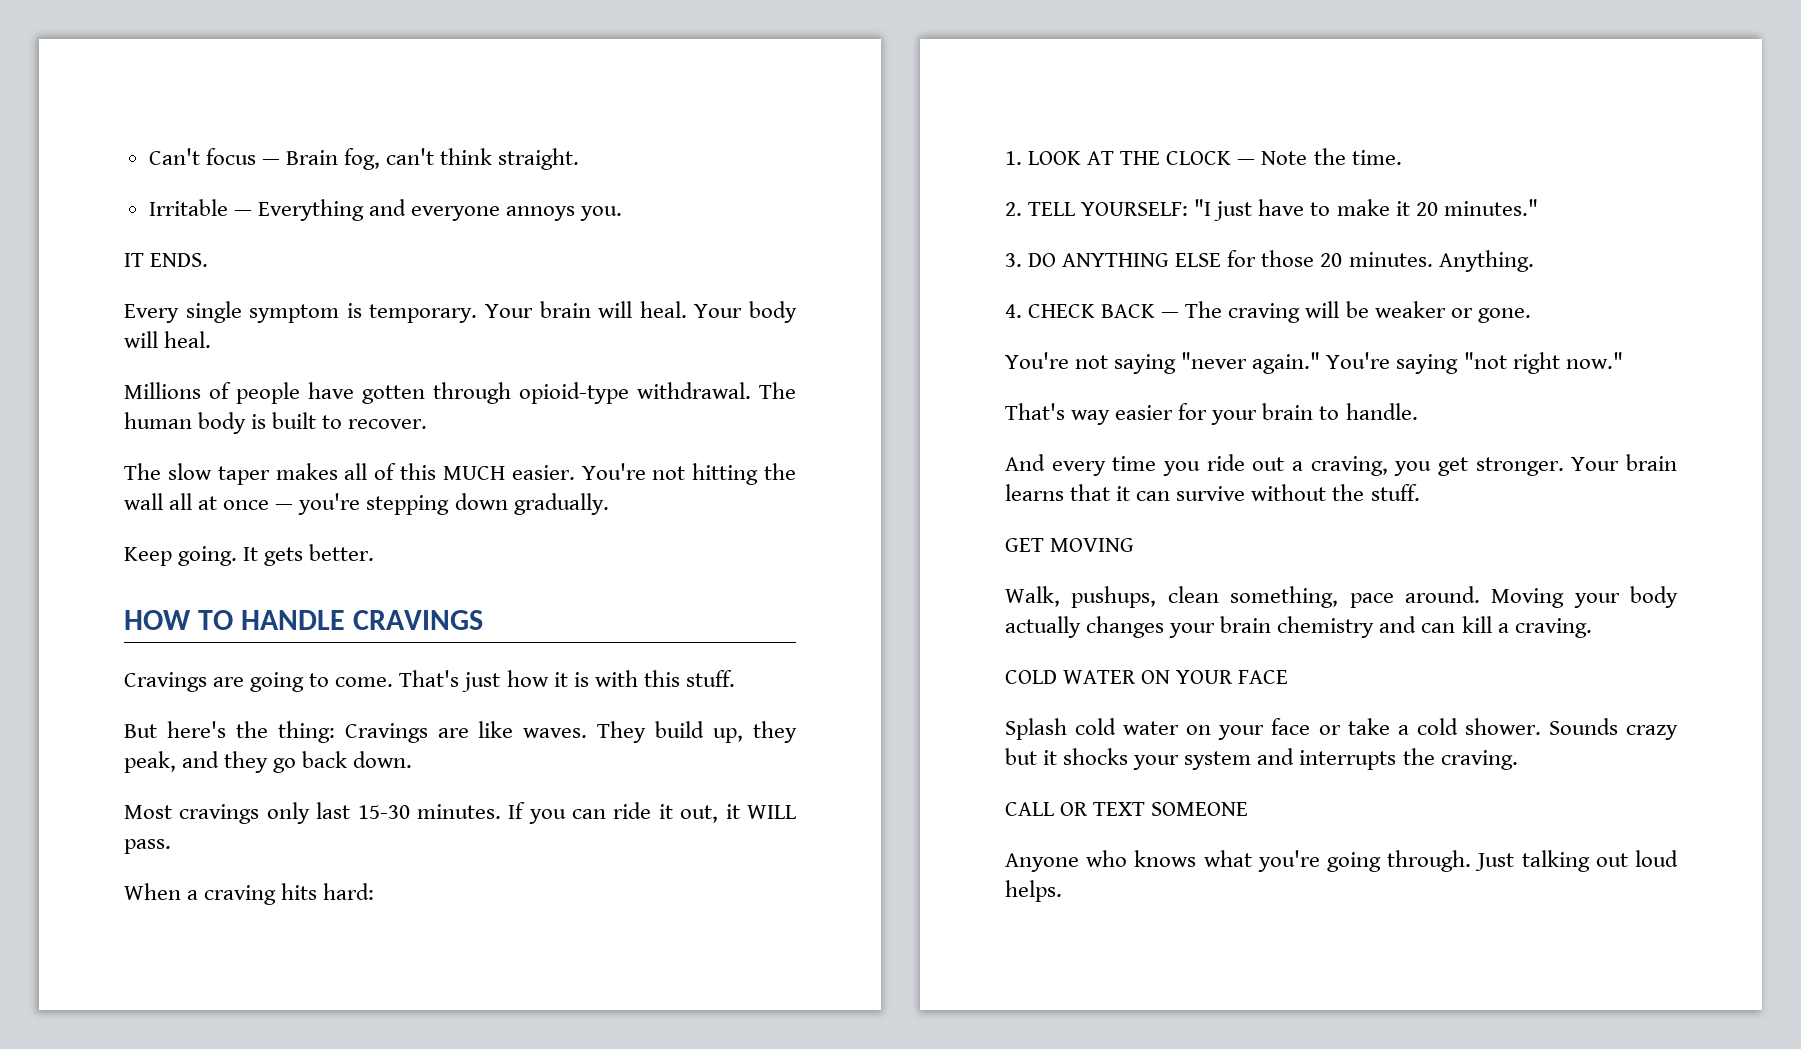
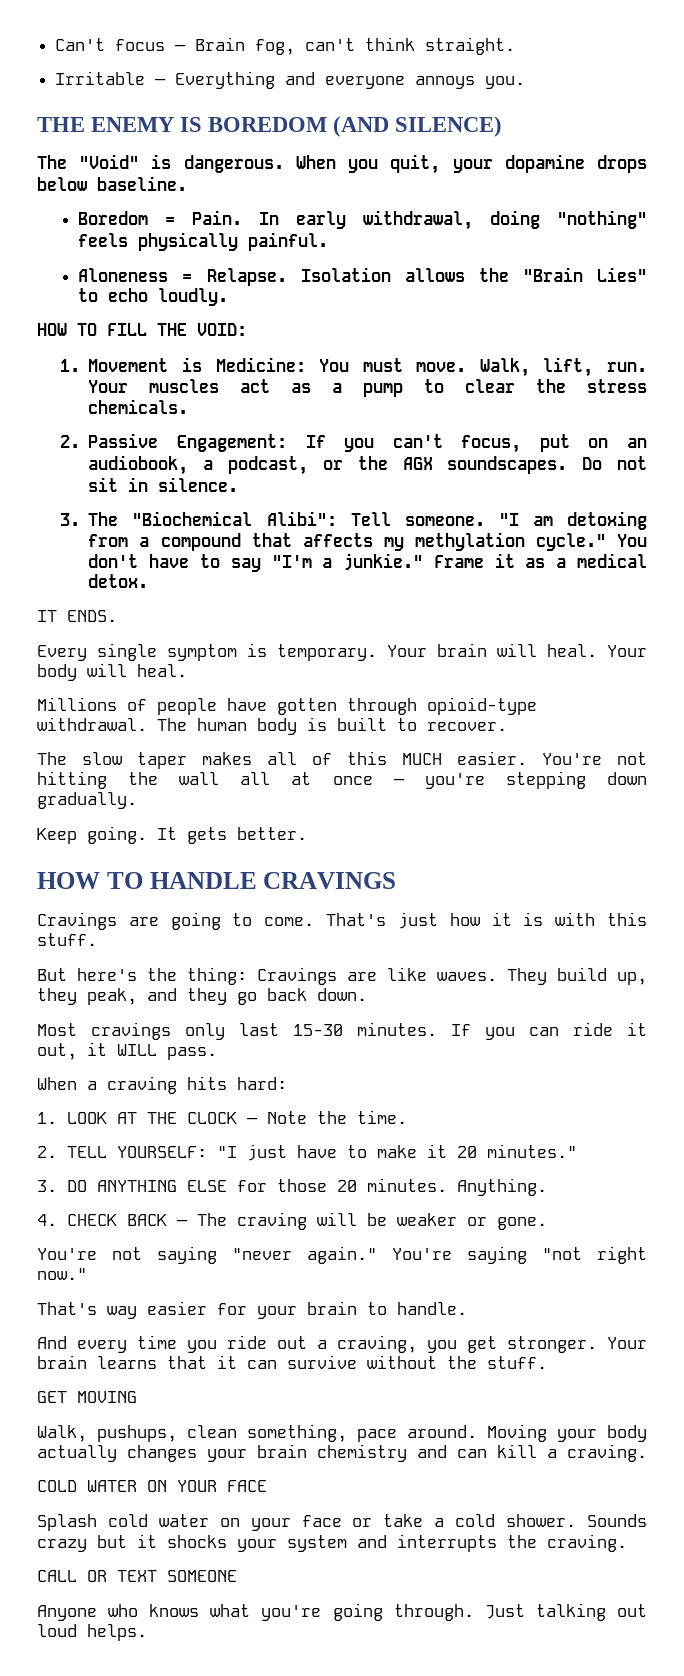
(623, 213) none -> [37,116,503,137] [37,154,647,174] [37,176,187,191] [78,210,647,230] [78,232,329,251] [78,267,647,286] [78,288,229,306] [37,323,247,336] [60,357,647,377] [88,379,647,397] [88,399,189,414] [60,433,647,453] [88,455,647,475] [88,477,239,492] [60,511,647,530] [88,532,647,551] [88,553,647,572] [88,574,149,588] // THE ENEMY IS BOREDOM (AND SILENCE) // The "Void" is dangerous. When you quit, your dopamine drops below baseline. // Boredom = Pain. In early withdrawal, doing "nothing" feels physically painful. // Aloneness = Relapse. Isolation allows the "Brain Lies" to echo loudly. // HOW TO FILL THE VOID: // 1. Movement is Medicine: You must move. Walk, lift, run. Your muscles act as a pump to clear the stress chemicals. // 2. Passive Engagement: If you can't focus, put on an audiobook, a podcast, or the AGX soundscapes. Do not sit in silence. // 3. The "Biochemical Alibi": Tell someone. "I am detoxing from a compound that affects my methylation cycle." You don't have to say "I'm a junkie." Frame it as a medical detox.

